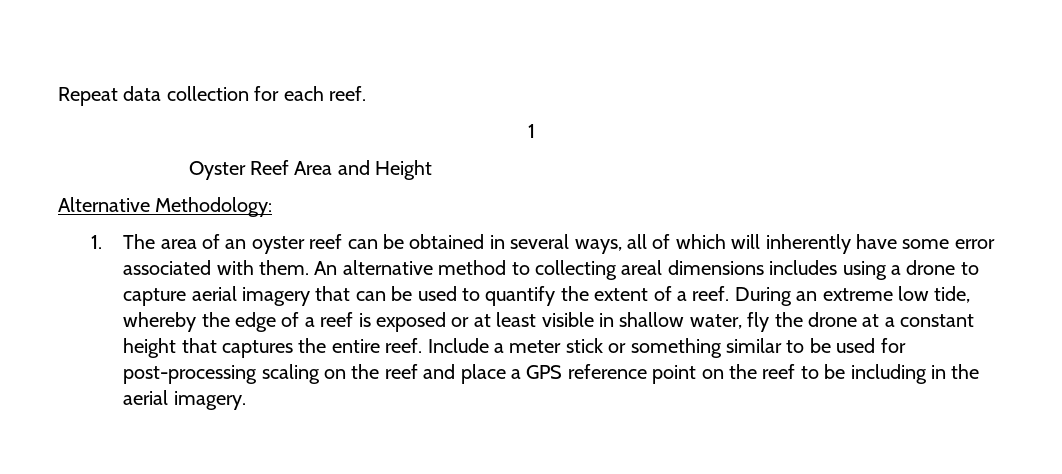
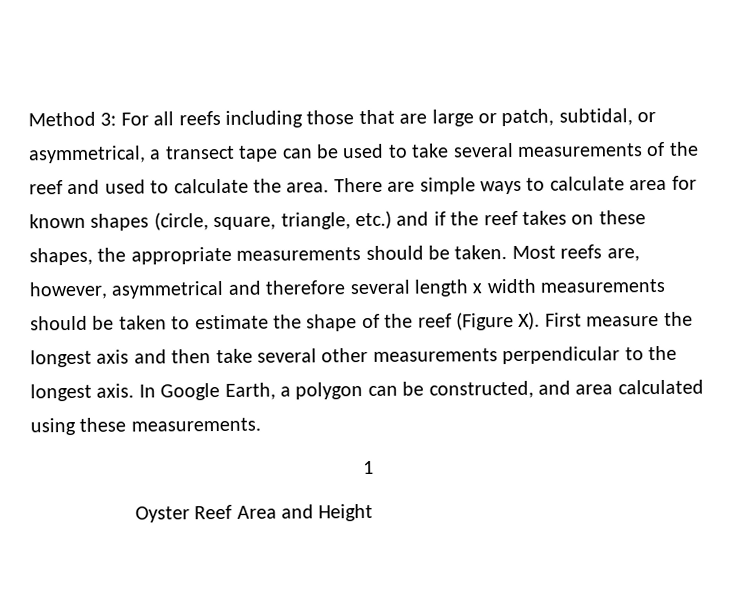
[58,86,366,106] Repeat data collection for each reef. -> [28,108,657,128] [28,141,699,164] [29,175,697,195] [29,210,646,231] [29,244,640,266] [29,278,666,300] [30,311,693,332] [30,345,677,368] [30,379,704,402] [30,417,261,436] Method 3: For all reefs including those that are large or patch, subtidal, or asymmetrical, a transect tape can be used to take several measurements of the reef and used to calculate the area. There are simple ways to calculate area for known shapes (circle, square, triangle, etc.) and if the reef takes on these shapes, the appropriate measurements should be taken. Most reefs are, however, asymmetrical and therefore several length x width measurements should be taken to estimate the shape of the reef (Figure X). First measure the longest axis and then take several other measurements perpendicular to the longest axis. In Google Earth, a polygon can be constructed, and area calculated using these measurements.
[58,197,273,217] [90,234,995,254] [123,260,979,280] [123,286,971,306] [123,312,975,332] [123,338,906,358] [123,364,980,384] [123,390,246,410] // Alternative Methodology: // 1. The area of an oyster reef can be obtained in several ways, all of which will inherently have some error associated with them. An alternative method to collecting areal dimensions includes using a drone to capture aerial imagery that can be used to quantify the extent of a reef. During an extreme low tide, whereby the edge of a reef is exposed or at least visible in shallow water, fly the drone at a constant height that captures the entire reef. Include a meter stick or something similar to be used for post-processing scaling on the reef and place a GPS reference point on the reef to be including in the aerial imagery. -> (374, 512) none

